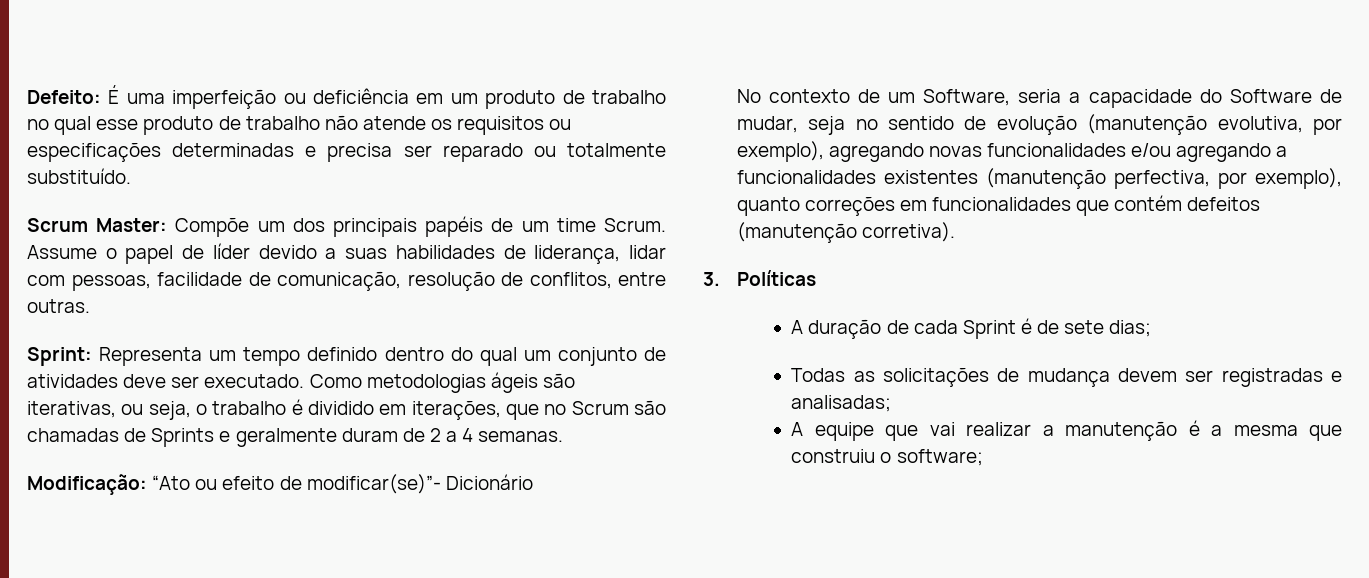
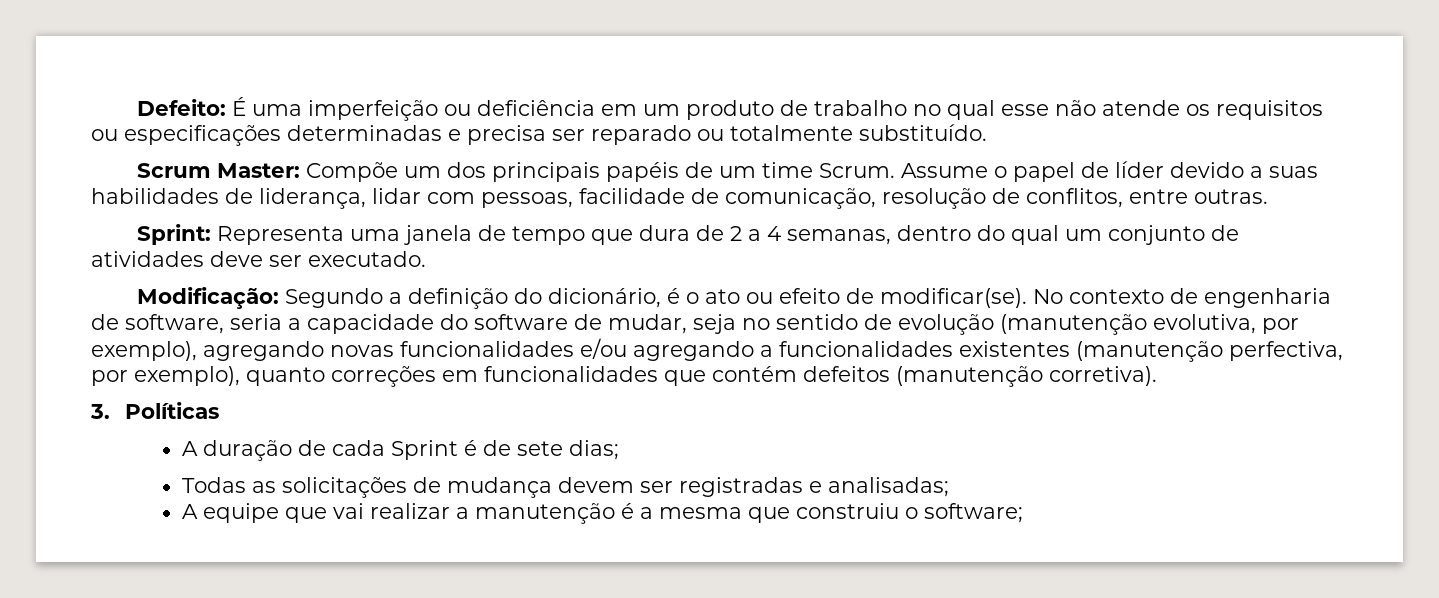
[143,116,320,135] produto de trabalho -> (1050, 110) none
[209,347,378,366] um tempo definido -> [350,225,892,245] uma janela de tempo que dura de 2 a 4 semanas,
[309,372,575,393] [27,399,666,420] [27,428,564,447] [27,474,191,495] Como metodologias ágeis são iterativas, ou seja, o trabalho é dividido em iterações, que no Scrum são chamadas de Sprints e geralmente duram de 2 a 4 semanas. // Modificação: “Ato -> [137,287,741,309] // Modificação: Segundo a definição do dicionário, é o ato
[306,474,533,494] modificar(se)”- Dicionário // -> [880,288,1028,308] modificar(se).
[888,89,1011,106] um Software, -> [1204,288,1332,308] [91,314,224,334] engenharia de software,
[1229,89,1312,103] Software -> [474,314,568,330] software

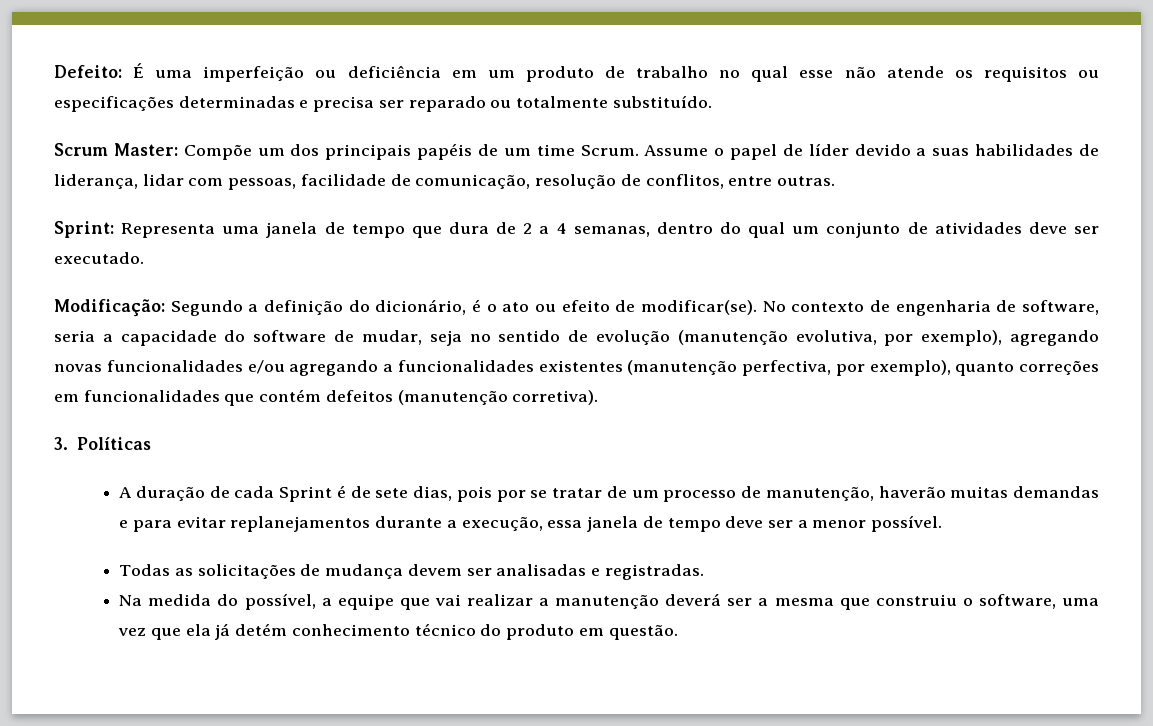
[569,440,620,460] dias; -> [413,486,1099,502] [119,515,943,532] dias, pois por se tratar de um processo de manutenção, haverão muitas demandas e para evitar replanejamentos durante a execução, essa janela de tempo deve ser a menor possível.
[679,477,950,497] [182,504,199,519] registradas e analisadas; // A -> [496,564,704,580] [119,593,332,610] analisadas e registradas. // Na medida do possível, a
[621,503,635,519] é -> [665,593,753,606] deverá ser
[924,503,1024,523] software; -> [978,594,1099,609] [118,623,678,640] software, uma vez que ela já detém conhecimento técnico do produto em questão.

